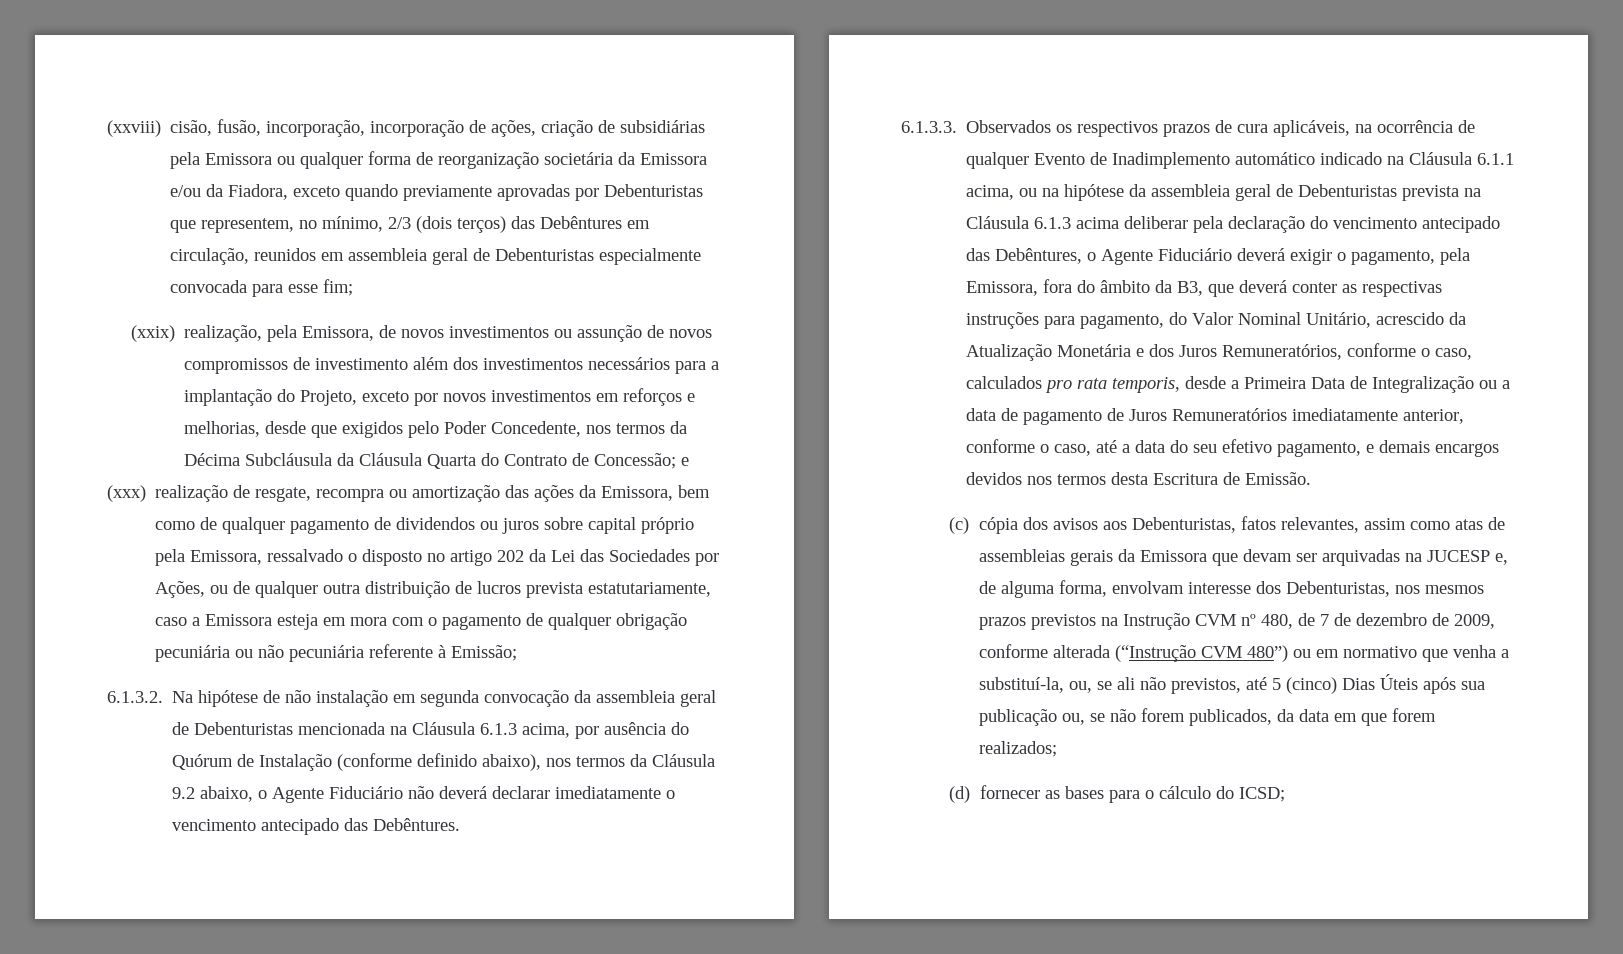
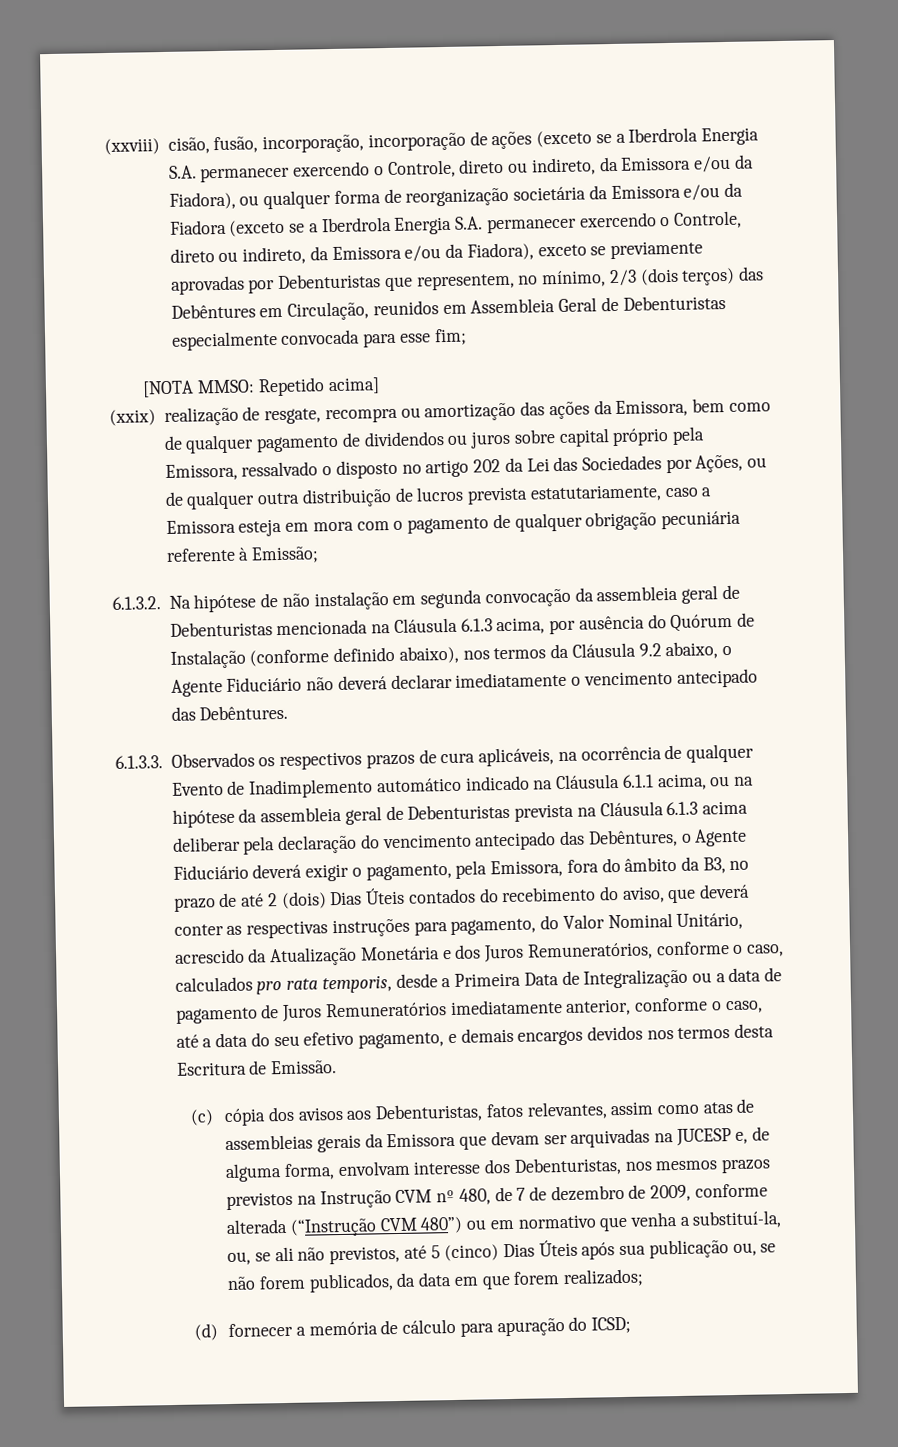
[491,120,706,137] [170,152,273,169] ações, criação de subsidiárias pela Emissora -> [491,127,760,150] [168,154,754,183] [168,191,236,210] ações (exceto se a Iberdrola Energia S.A. permanecer exercendo o Controle, direto ou indireto, da Emissora e/ou da Fiadora),
[228,184,399,201] Fiadora, exceto quando -> [169,210,743,237] [169,242,607,265] Fiadora (exceto se a Iberdrola Energia S.A. permanecer exercendo o Controle, direto ou indireto, da Emissora e/ou da Fiadora), exceto se
[170,248,250,265] circulação, -> [287,301,370,321] Circulação,
[348,248,469,265] assembleia geral -> [470,297,598,314] Assembleia Geral
[131,325,713,342] [184,357,720,374] [184,388,696,406] [184,421,688,438] [184,453,690,469] [107,485,146,502] (xxix) realização, pela Emissora, de novos investimentos ou assunção de novos compromissos de investimento além dos investimentos necessários para a implantação do Projeto, exceto por novos investimentos em reforços e melhorias, desde que exigidos pelo Poder Concedente, nos termos da Décima Subcláusula da Cláusula Quarta do Contrato de Concessão; e // (xxx) -> [142,377,380,398] [109,409,156,426] [NOTA MMSO: Repetido acima] // (xxix)
[235,645,365,662] ou não pecuniária -> (742, 520) none
(1204, 288) none -> [729,860,750,871] [173,886,665,912] no prazo de até 2 (dois) Dias Úteis contados do recebimento do aviso,
[1044,786,1211,803] as bases para o cálculo -> [295,1318,565,1337] a memória de cálculo para apuração

